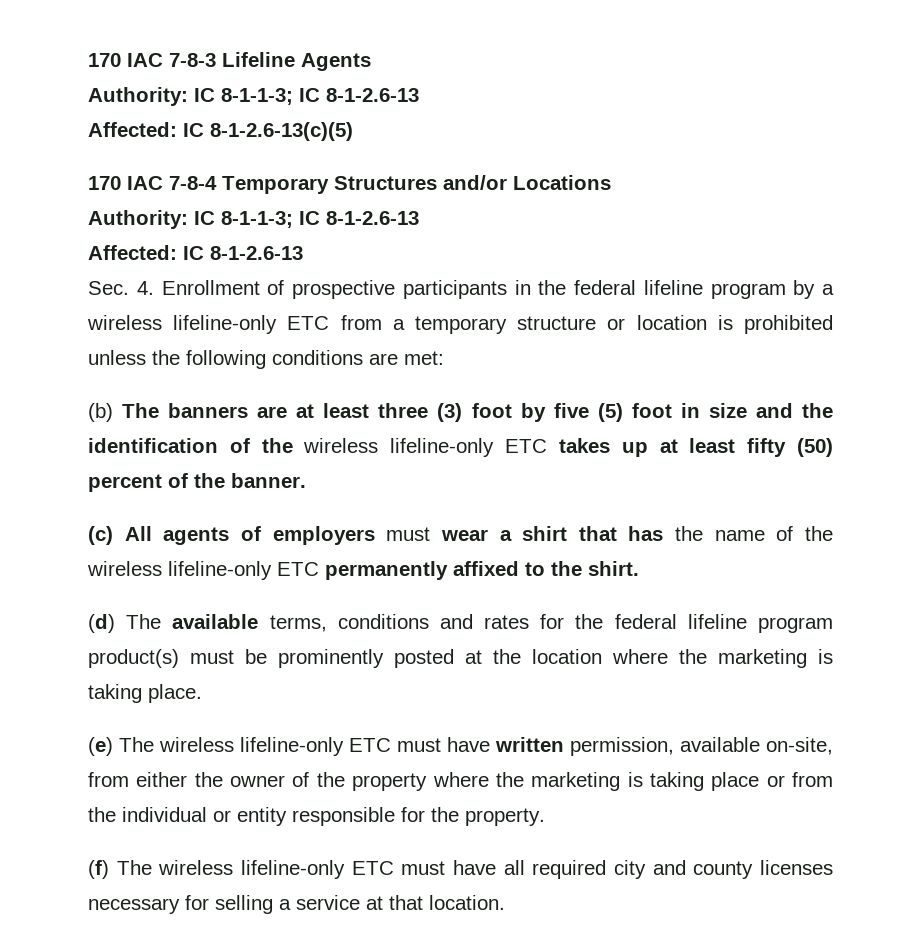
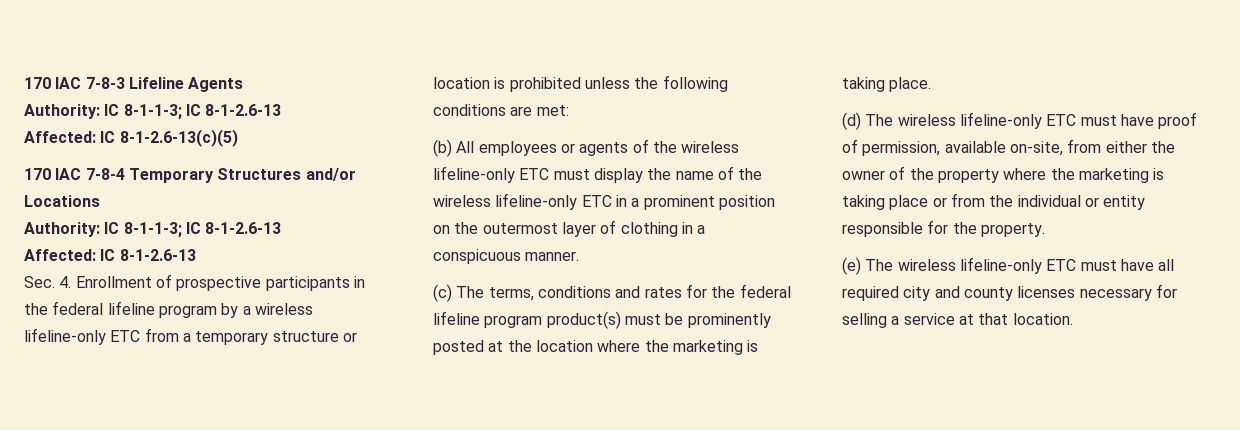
[122,403,833,422] [88,438,834,457] [88,473,306,492] [88,526,664,545] The banners are at least three (3) foot by five (5) foot in size and the identification of the wireless lifeline-only ETC takes up at least fifty (50) percent of the banner. // (c) All agents of employers must wear a shirt that has -> [456,139,740,156] [433,166,643,183] All employees or agents of the wireless lifeline-only ETC must display
[325,561,639,580] [88,614,259,633] permanently affixed to the shirt. // (d) The available -> [615,195,775,210] [433,220,706,237] [433,249,580,264] [433,284,485,302] in a prominent position on the outermost layer of clothing in a conspicuous manner. // (c) The
[88,737,564,756] (e) The wireless lifeline-only ETC must have written -> [842,112,1198,130] [842,139,858,153] (d) The wireless lifeline-only ETC must have proof of
[88,860,109,879] (f) -> [842,257,861,275] (e)

